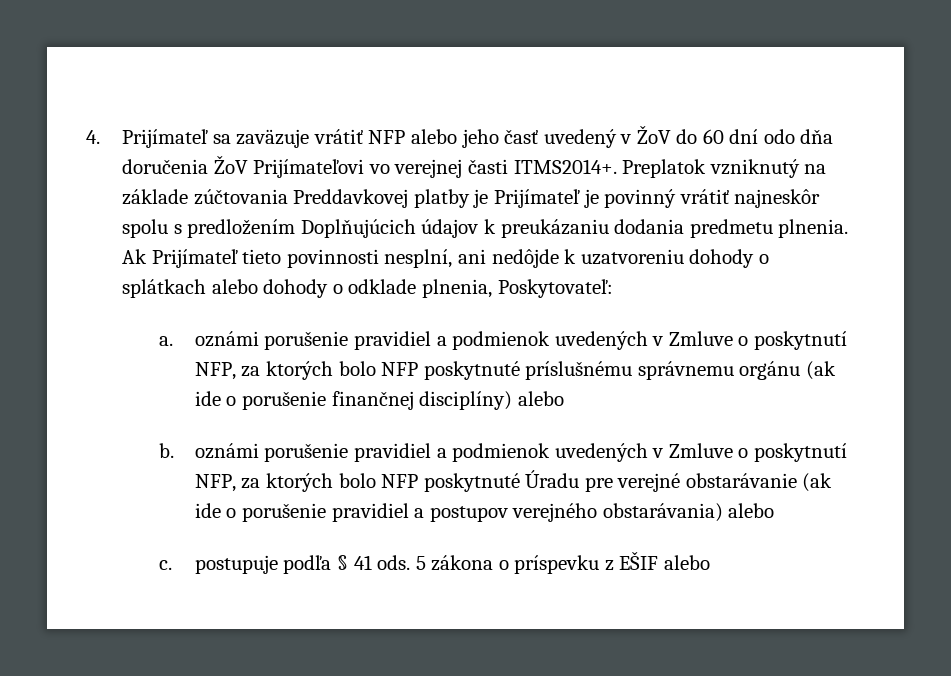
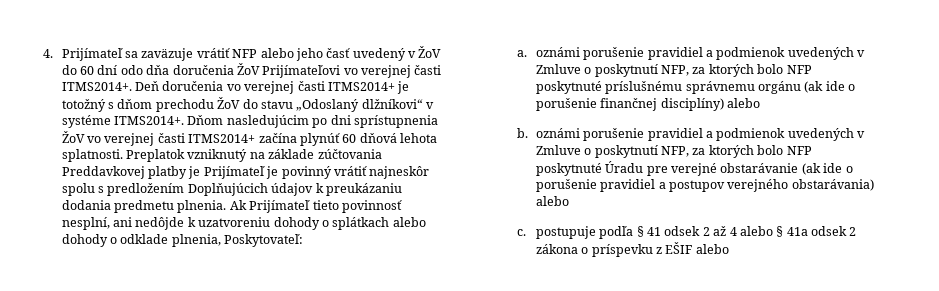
(617, 166) none -> [135,81,410,94] [61,97,435,112] [61,115,438,128] [61,131,438,146] [61,149,123,162] Deň doručenia vo verejnej časti ITMS2014+ je totožný s dňom prechodu ŽoV do stavu „Odoslaný dlžníkovi“ v systéme ITMS2014+. Dňom nasledujúcim po dni sprístupnenia ŽoV vo verejnej časti ITMS2014+ začína plynúť 60 dňová lehota splatnosti.
[286,249,379,268] povinnosti -> [341,200,402,213] povinnosť
[377,555,426,570] ods. 5 -> [664,226,857,237] odsek 2 až 4 alebo § 41a odsek 2

